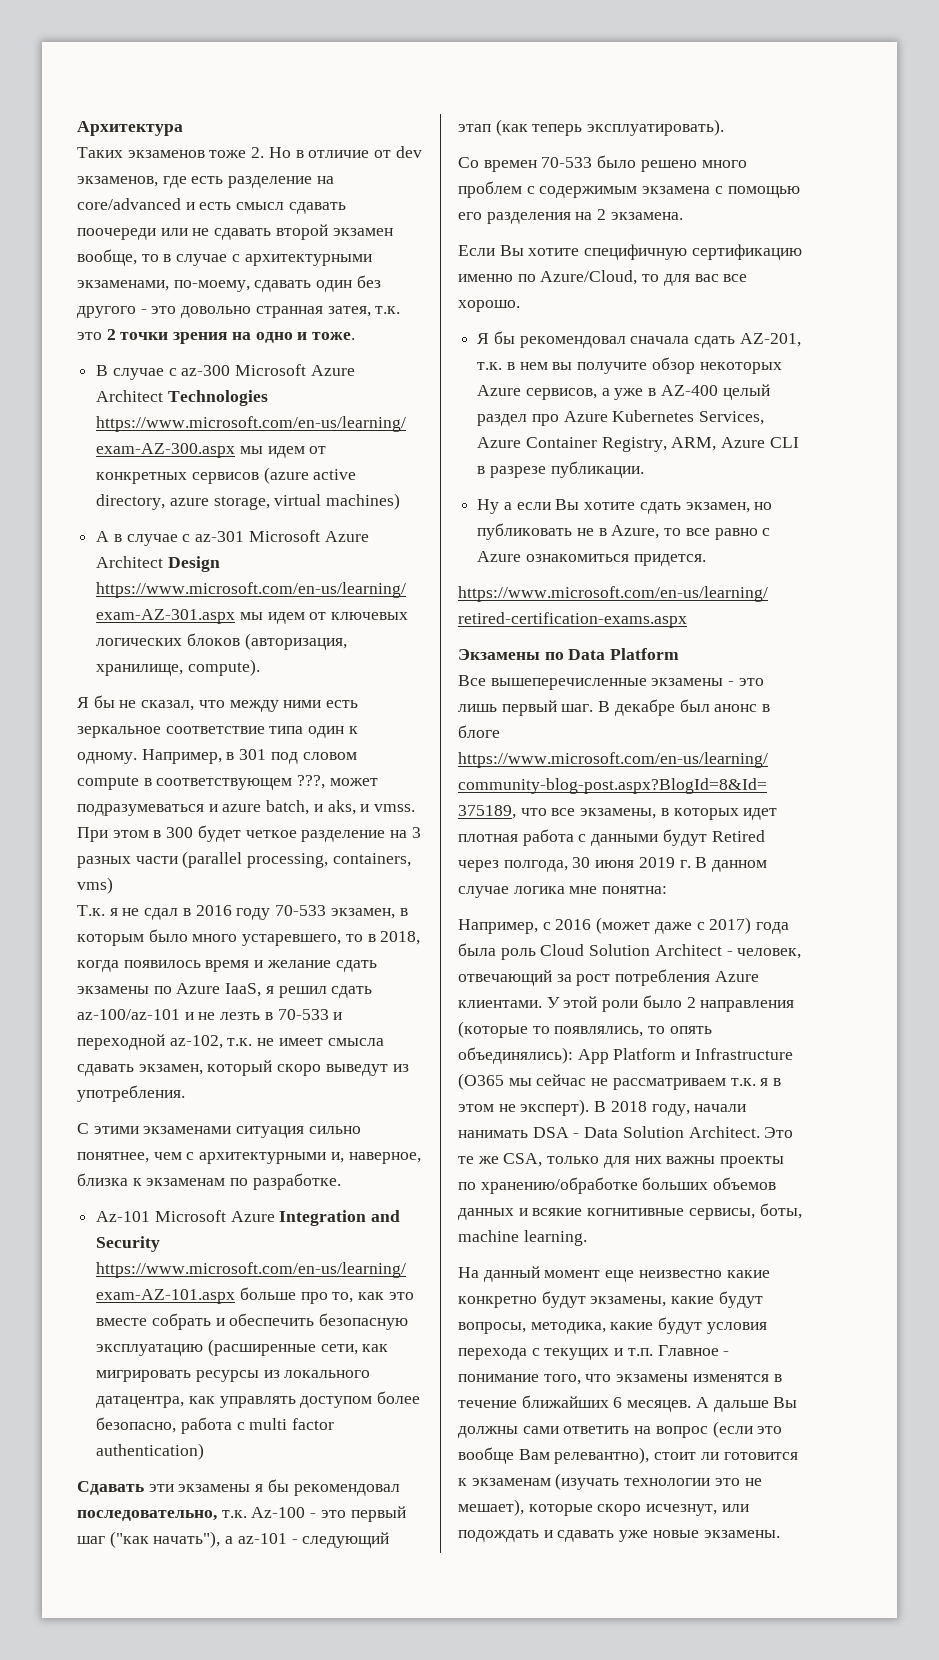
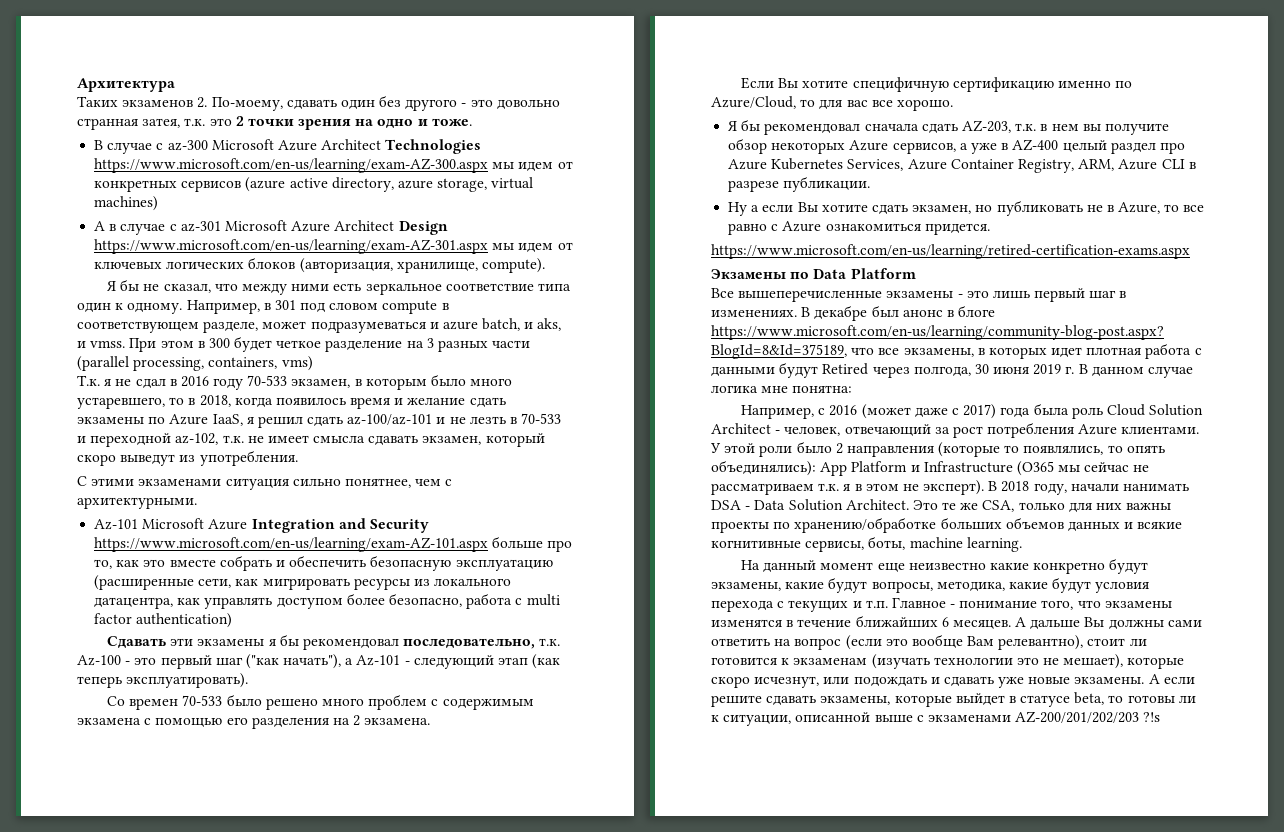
[209,146,422,158] [77,176,334,188] [77,198,346,214] [77,224,393,240] [77,249,372,266] [77,280,250,292] тоже 2. Но в отличие от dev экзаменов, где есть разделение на core/advanced и есть смысл сдавать поочереди или не сдавать второй экзамен вообще, то в случае с архитектурными экзаменами, по-моему, -> [197,97,283,111] 2. По-моему,
[297,775,326,789] ???, -> [203,321,259,333] разделе,
[199,1152,421,1164] [77,1173,341,1190] архитектурными и, наверное, близка к экзаменам по разработке. -> [77,497,197,509] архитектурными.
[237,1533,287,1544] az-101 -> [356,655,401,666] Az-101
[739,333,801,347] AZ-201, -> [961,120,1011,133] AZ-203,
[561,704,594,712] шаг. -> [1089,290,1127,299] [711,310,797,317] шаг в изменениях.
(780, 1534) none -> [1148,674,1195,684] [711,692,1196,707] [711,711,1161,726] А если решите сдавать экзамены, которые выйдет в статусе beta, то готовы ли к ситуации, описанной выше с экзаменами AZ-200/201/202/203 ?!s

